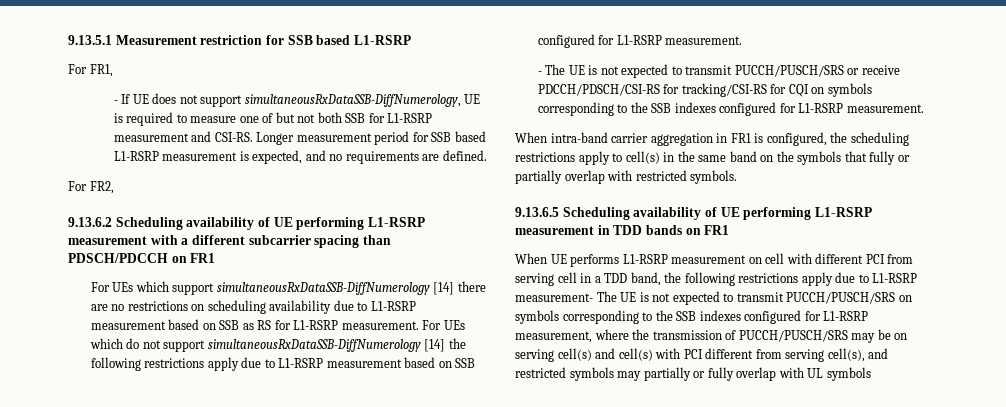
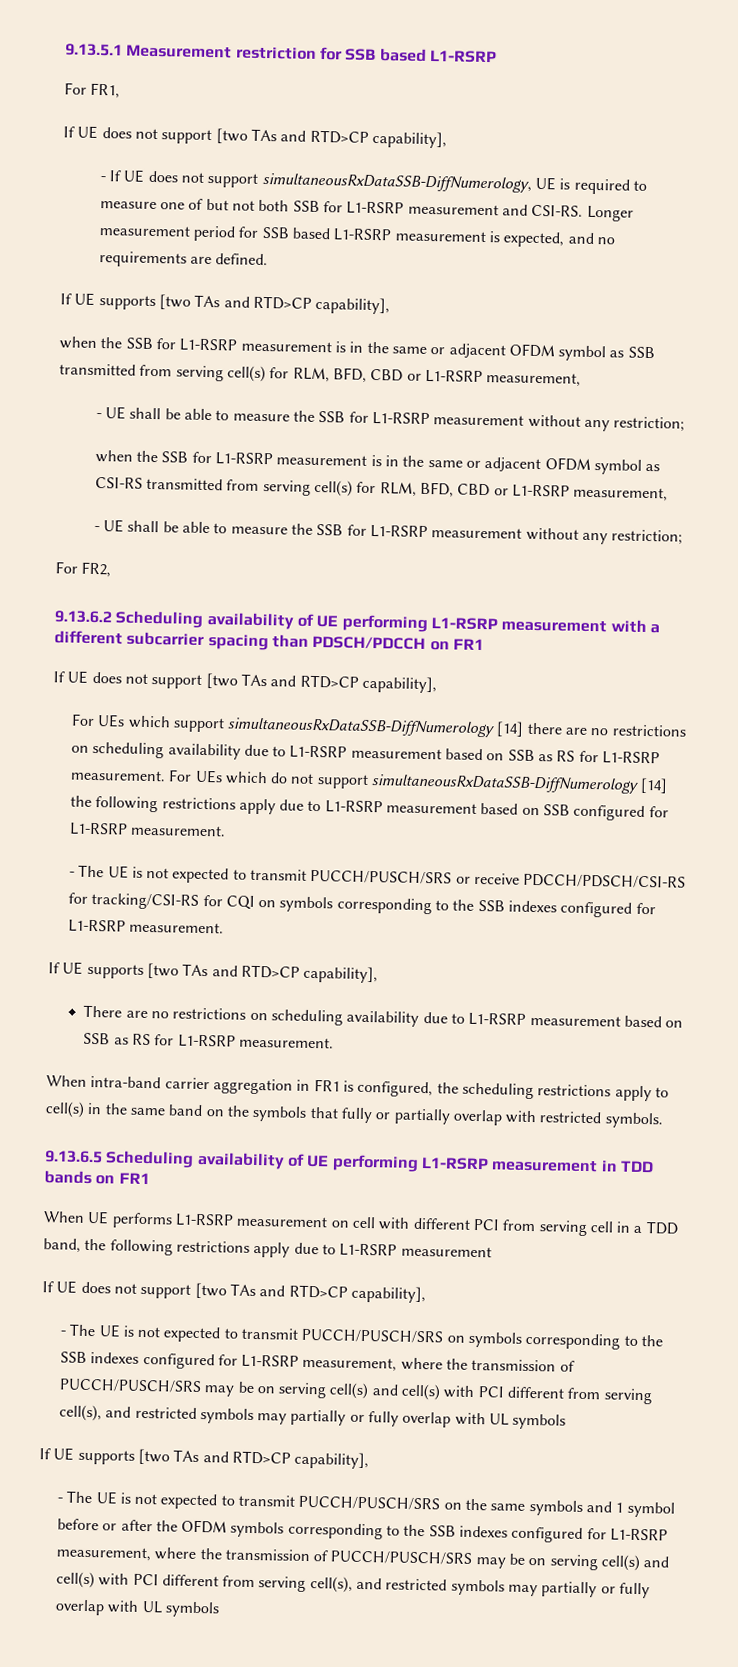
(113, 70) none -> [63,125,447,149] // If UE does not support [two TAs and RTD>CP capability],
(487, 155) none -> [60,292,391,315] [59,336,655,362] [59,363,582,387] [95,406,686,432] [94,449,661,475] [94,476,669,502] [93,519,684,545] // If UE supports [two TAs and RTD>CP capability], // when the SSB for L1-RSRP measurement is in the same or adjacent OFDM symbol as SSB transmitted from serving cell(s) for RLM, BFD, CBD or L1-RSRP measurement, // - UE shall be able to measure the SSB for L1-RSRP measurement without any restriction; // when the SSB for L1-RSRP measurement is in the same or adjacent OFDM symbol as CSI-RS transmitted from serving cell(s) for RLM, BFD, CBD or L1-RSRP measurement, // - UE shall be able to measure the SSB for L1-RSRP measurement without any restriction;
(216, 258) none -> [53,670,437,694] // If UE does not support [two TAs and RTD>CP capability],
(924, 108) none -> [48,961,379,984] [83,1004,684,1028] [83,1032,335,1049] // If UE supports [two TAs and RTD>CP capability], // There are no restrictions on scheduling availability due to L1-RSRP measurement based on SSB as RS for L1-RSRP measurement.
[515,293,593,302] measurement- -> [400,1245,492,1258] [42,1280,426,1304] [59,1330,66,1336] measurement // If UE does not support [two TAs and RTD>CP capability], // -
(871, 374) none -> [39,1447,370,1470] [56,1490,675,1518] [56,1518,669,1544] [55,1546,670,1572] [55,1571,651,1599] [54,1599,220,1618] // If UE supports [two TAs and RTD>CP capability], // - The UE is not expected to transmit PUCCH/PUSCH/SRS on the same symbols and 1 symbol before or after the OFDM symbols corresponding to the SSB indexes configured for L1-RSRP measurement, where the transmission of PUCCH/PUSCH/SRS may be on serving cell(s) and cell(s) with PCI different from serving cell(s), and restricted symbols may partially or fully overlap with UL symbols

